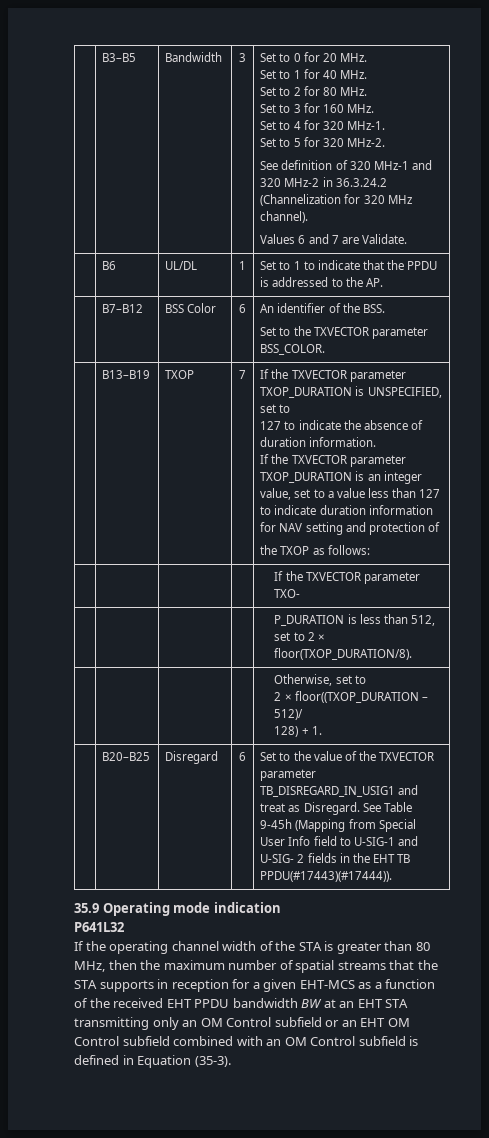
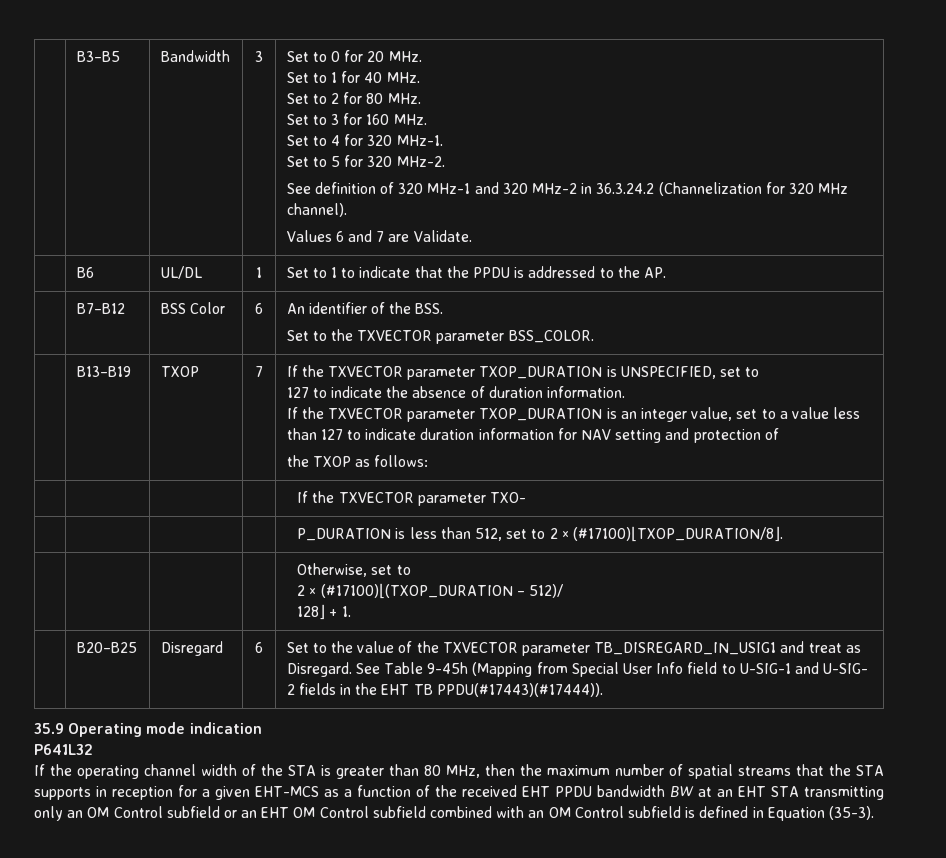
[274,648,413,660] floor(TXOP_DURATION/8). -> [572,526,783,542] (#17100)⌊TXOP_DURATION/8⌋.
[294,691,419,703] floor((TXOP_DURATION -> [320,583,513,599] (#17100)⌊(TXOP_DURATION
[274,726,299,737] 128) -> [297,604,326,620] 128⌋

